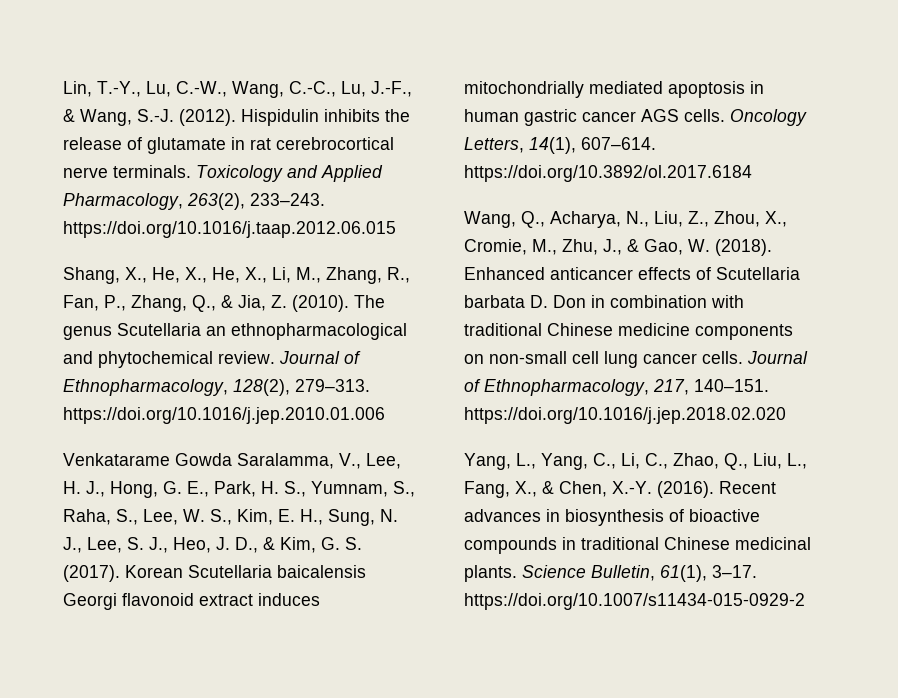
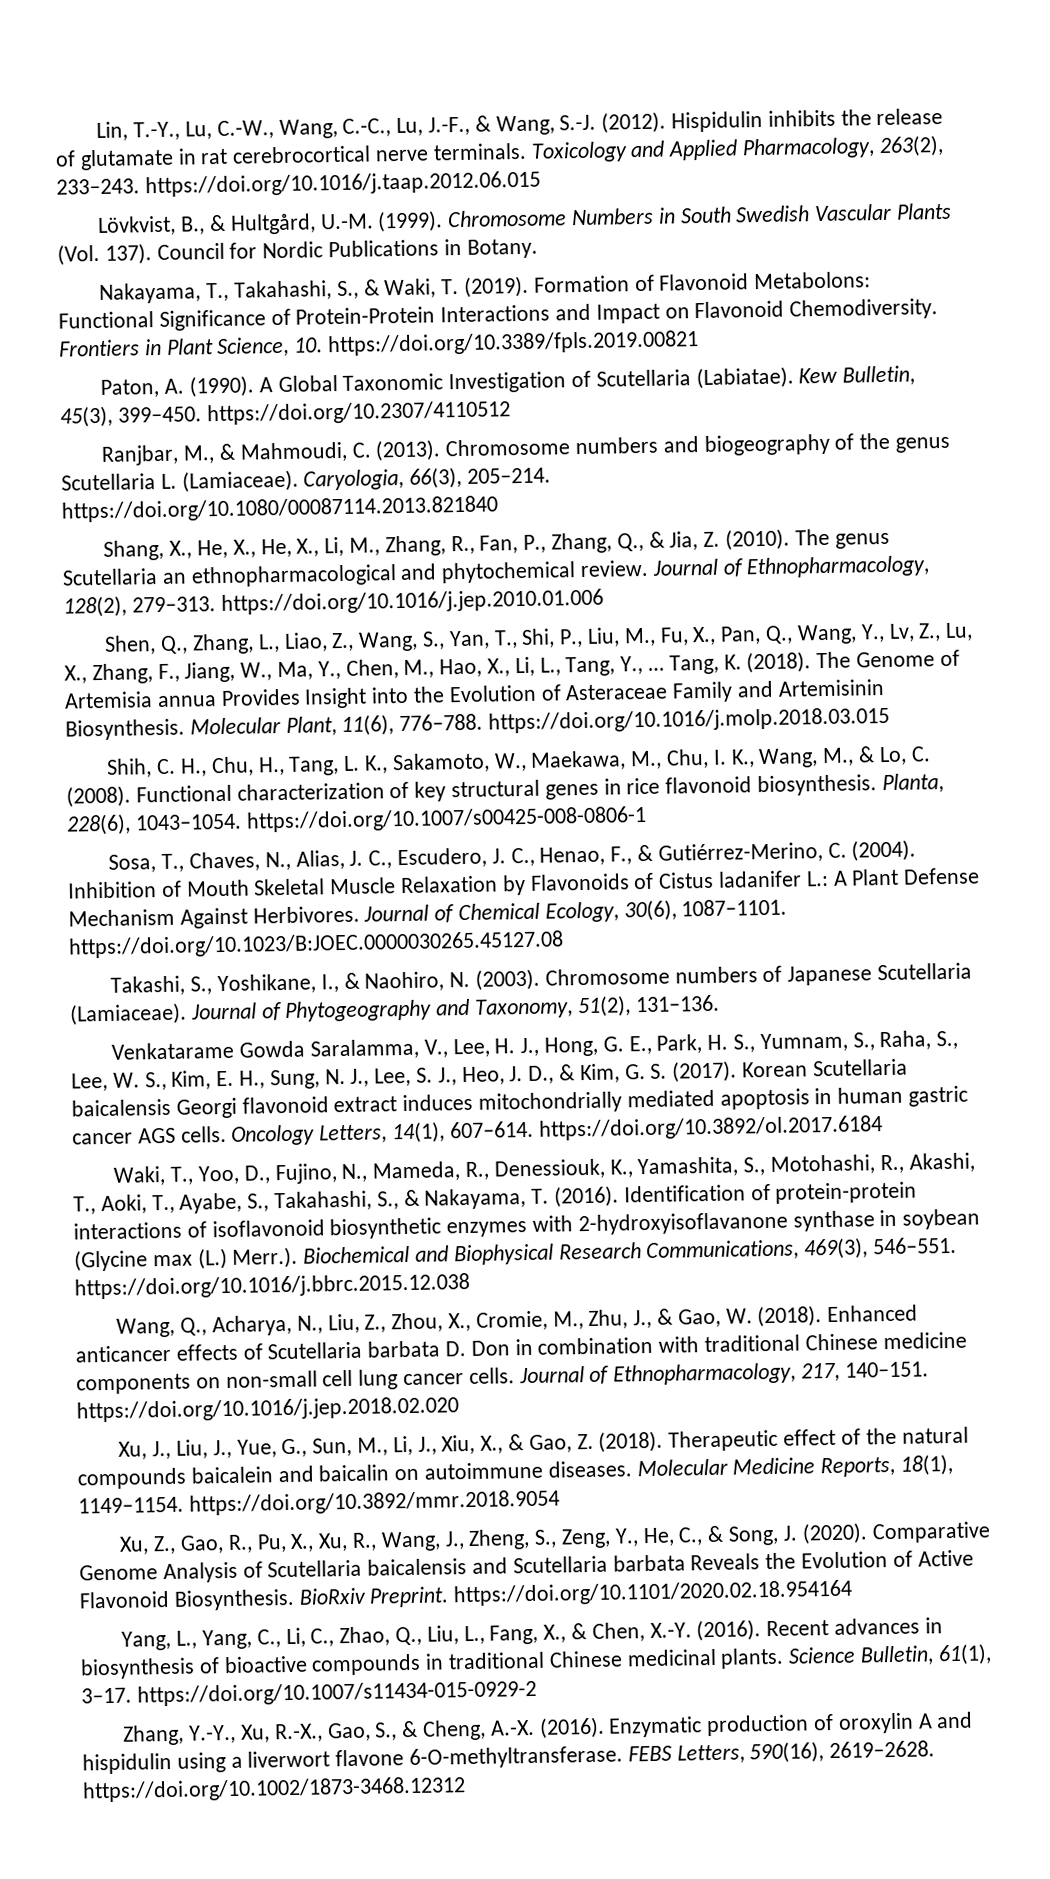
(396, 229) none -> [97,202,953,236] [57,238,538,266] [99,271,872,304] [58,298,939,331] [59,330,700,358] [100,365,916,398] [60,400,511,428] [101,432,951,466] [61,466,552,493] [61,495,498,523] // Lövkvist, B., & Hultgård, U.-M. (1999). Chromosome Numbers in South Swedish Vascular Plants (Vol. 137). Council for Nordic Publications in Botany. // Nakayama, T., Takahashi, S., & Waki, T. (2019). Formation of Flavonoid Metabolons: Functional Significance of Protein-Protein Interactions and Impact on Flavonoid Chemodiversity. Frontiers in Plant Science, 10. https://doi.org/10.3389/fpls.2019.00821 // Paton, A. (1990). A Global Taxonomic Investigation of Scutellaria (Labiatae). Kew Bulletin, 45(3), 399–450. https://doi.org/10.2307/4110512 // Ranjbar, M., & Mahmoudi, C. (2013). Chromosome numbers and biogeography of the genus Scutellaria L. (Lamiaceae). Caryologia, 66(3), 205–214. https://doi.org/10.1080/00087114.2013.821840
(385, 415) none -> [104,622,974,655] [64,649,960,685] [64,679,884,709] [65,706,891,741] [106,746,931,778] [66,773,944,808] [66,805,647,836] [108,839,917,873] [67,867,981,899] [68,898,788,929] [68,930,564,959] [110,962,973,996] [70,994,720,1026] // Shen, Q., Zhang, L., Liao, Z., Wang, S., Yan, T., Shi, P., Liu, M., Fu, X., Pan, Q., Wang, Y., Lv, Z., Lu, X., Zhang, F., Jiang, W., Ma, Y., Chen, M., Hao, X., Li, L., Tang, Y., … Tang, K. (2018). The Genome of Artemisia annua Provides Insight into the Evolution of Asteraceae Family and Artemisinin Biosynthesis. Molecular Plant, 11(6), 776–788. https://doi.org/10.1016/j.molp.2018.03.015 // Shih, C. H., Chu, H., Tang, L. K., Sakamoto, W., Maekawa, M., Chu, I. K., Wang, M., & Lo, C. (2008). Functional characterization of key structural genes in rice flavonoid biosynthesis. Planta, 228(6), 1043–1054. https://doi.org/10.1007/s00425-008-0806-1 // Sosa, T., Chaves, N., Alias, J. C., Escudero, J. C., Henao, F., & Gutiérrez-Merino, C. (2004). Inhibition of Mouth Skeletal Muscle Relaxation by Flavonoids of Cistus ladanifer L.: A Plant Defense Mechanism Against Herbivores. Journal of Chemical Ecology, 30(6), 1087–1101. https://doi.org/10.1023/B:JOEC.0000030265.45127.08 // Takashi, S., Yoshikane, I., & Naohiro, N. (2003). Chromosome numbers of Japanese Scutellaria (Lamiaceae). Journal of Phytogeography and Taxonomy, 51(2), 131–136.
(752, 173) none -> [113,1152,975,1186] [73,1181,918,1215] [73,1208,981,1240] [74,1236,958,1272] [74,1272,470,1300] // Waki, T., Yoo, D., Fujino, N., Mameda, R., Denessiouk, K., Yamashita, S., Motohashi, R., Akashi, T., Aoki, T., Ayabe, S., Takahashi, S., & Nakayama, T. (2016). Identification of protein-protein interactions of isoflavonoid biosynthetic enzymes with 2-hydroxyisoflavanone synthase in soybean (Glycine max (L.) Merr.). Biochemical and Biophysical Research Communications, 469(3), 546–551. https://doi.org/10.1016/j.bbrc.2015.12.038
(786, 415) none -> [118,1426,969,1460] [77,1453,954,1490] [78,1489,560,1516] [119,1521,991,1555] [79,1549,974,1584] [79,1579,853,1611] // Xu, J., Liu, J., Yue, G., Sun, M., Li, J., Xiu, X., & Gao, Z. (2018). Therapeutic effect of the natural compounds baicalein and baicalin on autoimmune diseases. Molecular Medicine Reports, 18(1), 1149–1154. https://doi.org/10.3892/mmr.2018.9054 // Xu, Z., Gao, R., Pu, X., Xu, R., Wang, J., Zheng, S., Zeng, Y., He, C., & Song, J. (2020). Comparative Genome Analysis of Scutellaria baicalensis and Scutellaria barbata Reveals the Evolution of Active Flavonoid Biosynthesis. BioRxiv Preprint. https://doi.org/10.1101/2020.02.18.954164
(805, 601) none -> [122,1711,974,1746] [82,1740,936,1775] [82,1776,466,1803] // Zhang, Y.-Y., Xu, R.-X., Gao, S., & Cheng, A.-X. (2016). Enzymatic production of oroxylin A and hispidulin using a liverwort flavone 6-O-methyltransferase. FEBS Letters, 590(16), 2619–2628. https://doi.org/10.1002/1873-3468.12312

